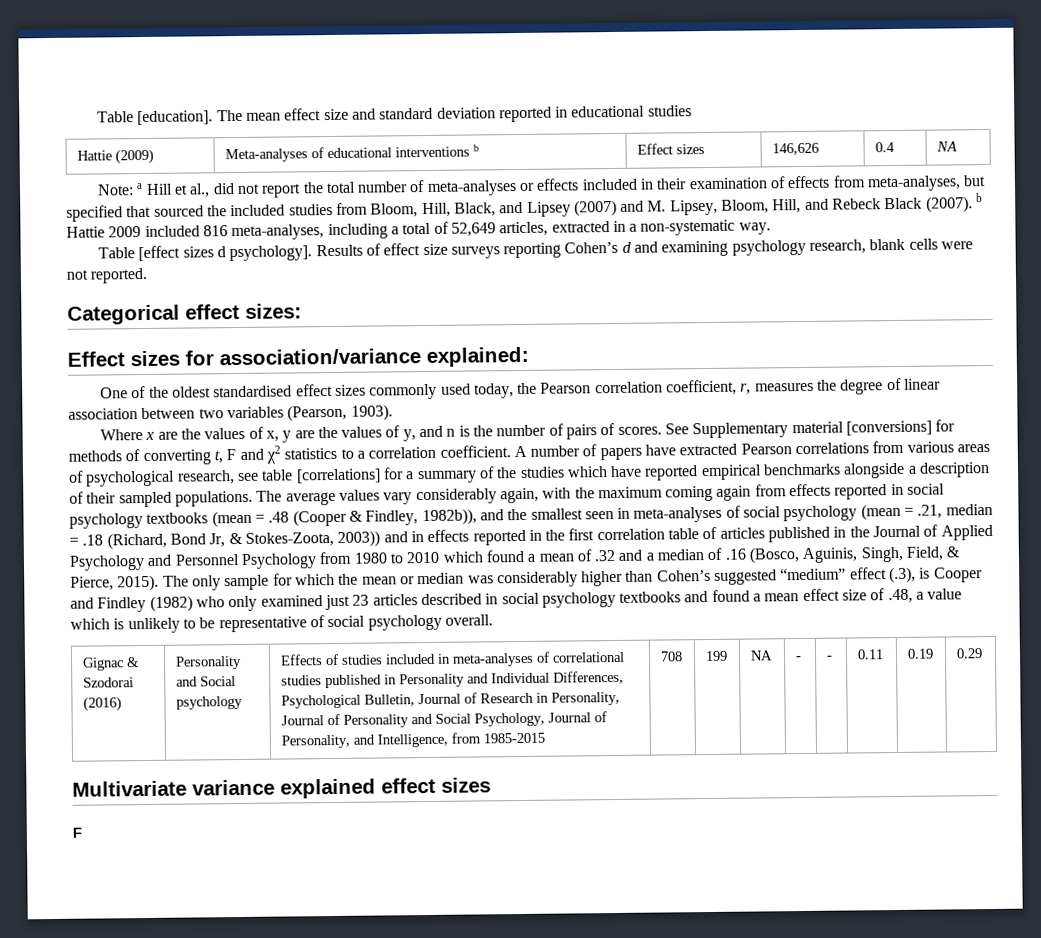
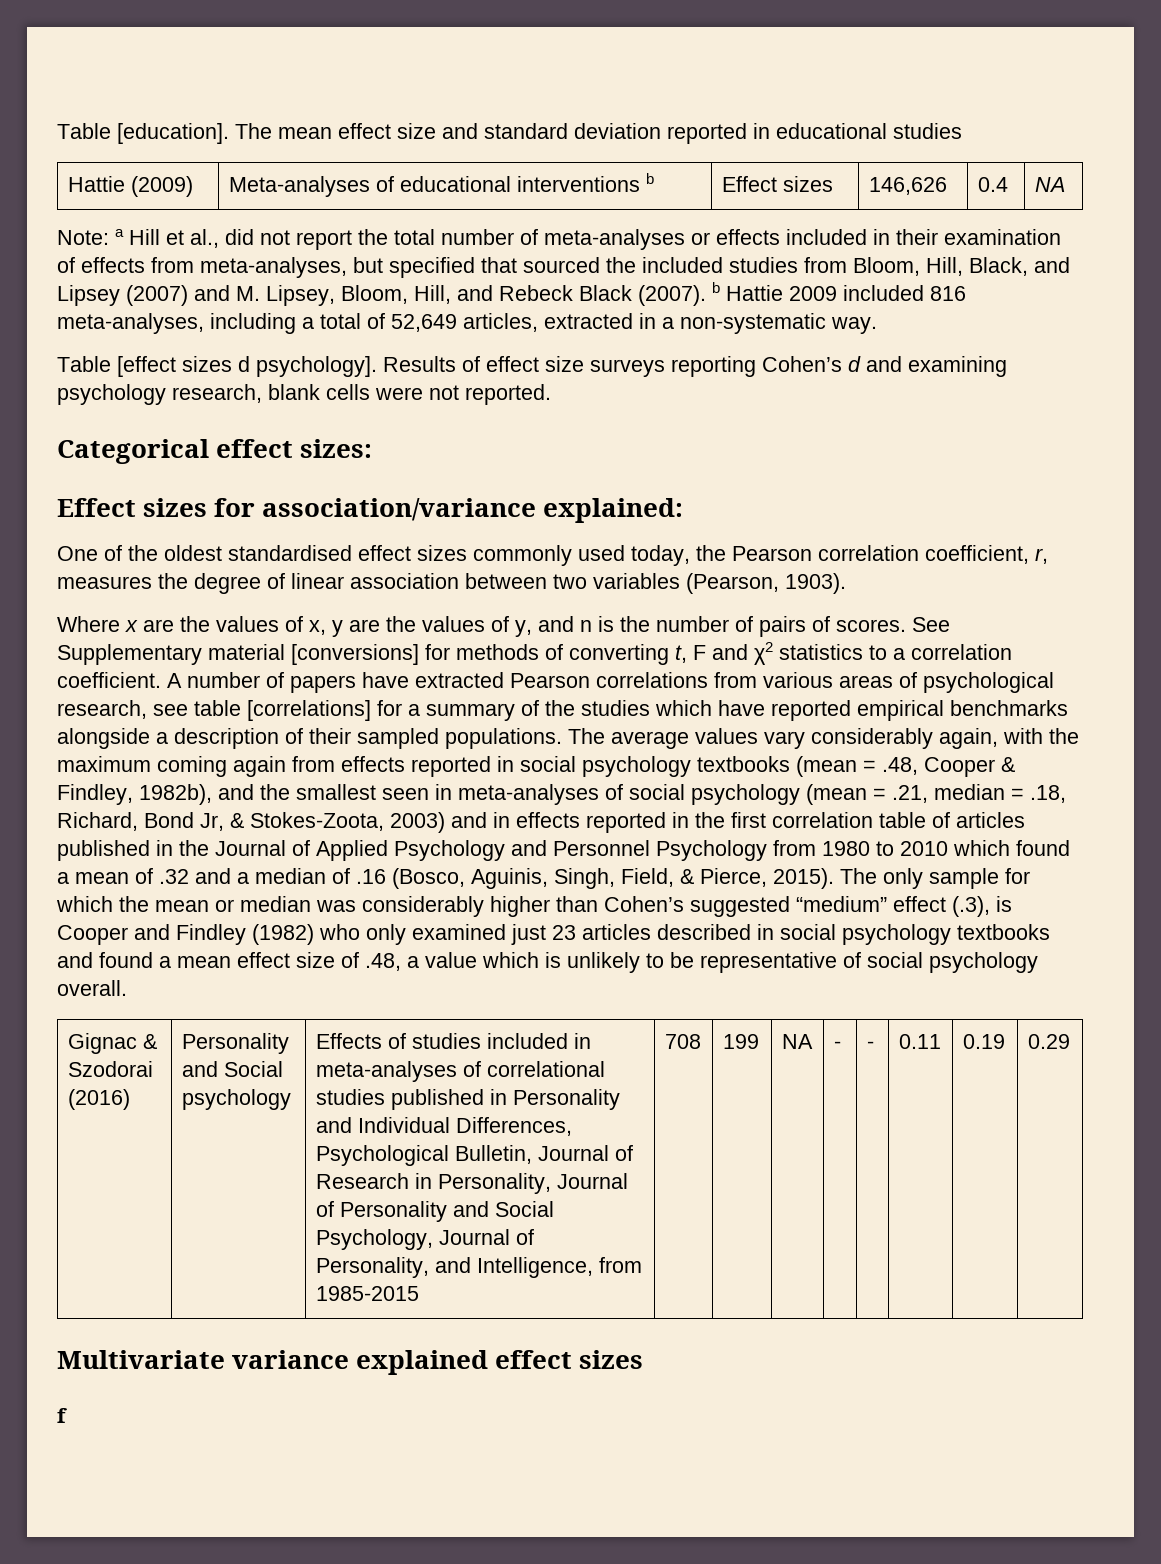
[268,509,347,527] .48 (Cooper -> [882,757,995,777] .48, Cooper
[421,508,477,526] 1982b)), -> [139,784,212,805] 1982b),
[82,532,167,550] .18 (Richard, -> [1030,785,1066,803] [57,812,138,831] .18, Richard,
[337,530,381,547] 2003)) -> [390,812,445,833] 2003)
[72,827,82,838] F -> [57,1408,67,1423] f

